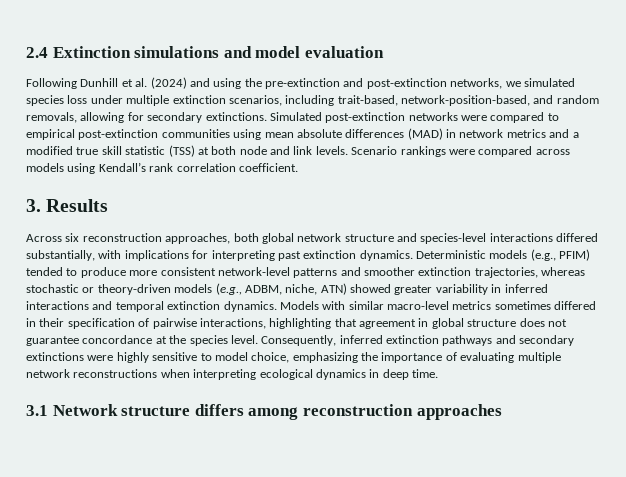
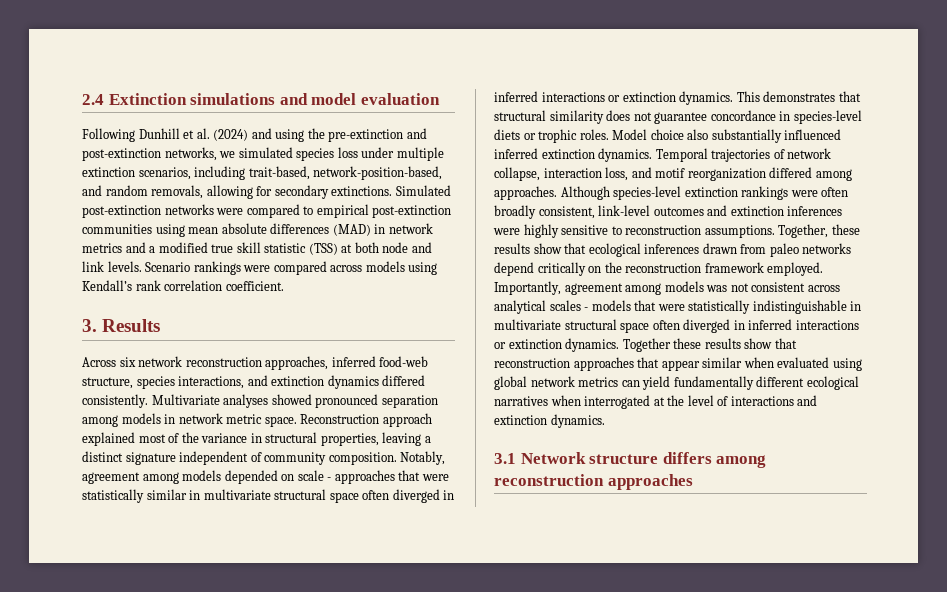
(80, 237) none -> [138,356,183,367] network
[233,233,599,244] [26,249,591,261] [26,267,586,278] [26,283,548,295] [26,301,597,312] [26,318,567,329] [26,335,575,346] [26,352,561,363] [26,369,438,380] both global network structure and species-level interactions differed substantially, with implications for interpreting past extinction dynamics. Deterministic models (e.g., PFIM) tended to produce more consistent network-level patterns and smoother extinction trajectories, whereas stochastic or theory-driven models (e.g., ADBM, niche, ATN) showed greater variability in inferred interactions and temporal extinction dynamics. Models with similar macro-level metrics sometimes differed in their specification of pairwise interactions, highlighting that agreement in global structure does not guarantee concordance at the species level. Consequently, inferred extinction pathways and secondary extinctions were highly sensitive to model choice, emphasizing the importance of evaluating multiple network reconstructions when interpreting ecological dynamics in deep time. -> [331,356,429,367] [82,375,426,389] [82,394,438,408] [82,413,432,427] [82,432,431,446] [82,451,446,465] [82,470,449,484] [82,489,455,503] [494,91,861,105] [494,110,862,124] [494,129,842,143] [494,148,832,162] [494,167,852,181] [494,186,849,200] [494,205,843,219] [493,224,860,238] [494,243,852,257] [494,262,824,276] [494,281,840,295] [494,300,862,314] [494,319,859,333] [494,338,797,352] [494,357,862,371] [494,376,859,390] [494,395,818,409] [494,414,605,428] inferred food-web structure, species interactions, and extinction dynamics differed consistently. Multivariate analyses showed pronounced separation among models in network metric space. Reconstruction approach explained most of the variance in structural properties, leaving a distinct signature independent of community composition. Notably, agreement among models depended on scale - approaches that were statistically similar in multivariate structural space often diverged in inferred interactions or extinction dynamics. This demonstrates that structural similarity does not guarantee concordance in species-level diets or trophic roles. Model choice also substantially influenced inferred extinction dynamics. Temporal trajectories of network collapse, interaction loss, and motif reorganization differed among approaches. Although species-level extinction rankings were often broadly consistent, link-level outcomes and extinction inferences were highly sensitive to reconstruction assumptions. Together, these results show that ecological inferences drawn from paleo networks depend critically on the reconstruction framework employed. Importantly, agreement among models was not consistent across analytical scales - models that were statistically indistinguishable in multivariate structural space often diverged in inferred interactions or extinction dynamics. Together these results show that reconstruction approaches that appear similar when evaluated using global network metrics can yield fundamentally different ecological narratives when interrogated at the level of interactions and extinction dynamics.

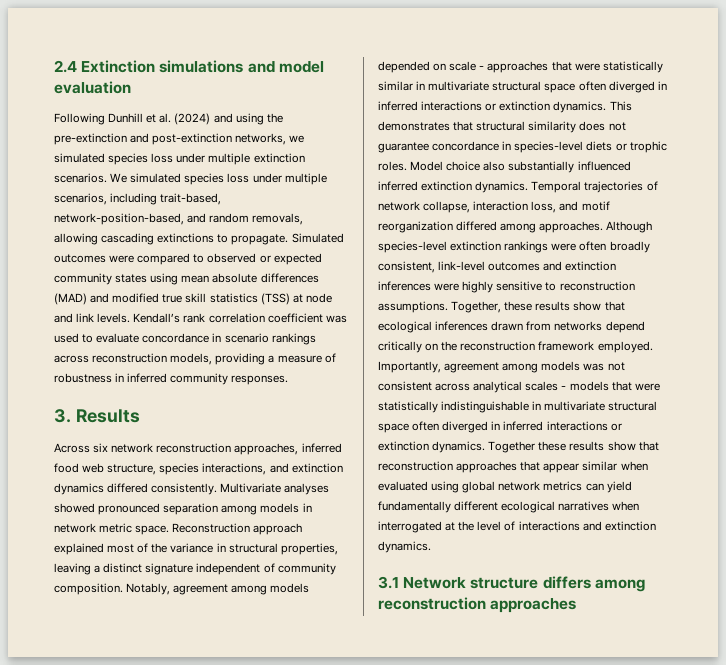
(135, 172) none -> [54,173,327,185] scenarios. We simulated species loss under multiple
[256,185,451,199] [82,204,452,218] [82,224,152,234] for secondary extinctions. Simulated post-extinction networks were compared to empirical post-extinction communities -> [101,233,344,245] [54,253,322,265] [54,273,148,285] cascading extinctions to propagate. Simulated outcomes were compared to observed or expected community states
[374,223,433,234] [82,242,156,253] in network metrics and a -> [90,293,110,303] and
[264,243,307,253] statistic -> [209,293,258,303] statistics
[354,242,379,253] both -> (303, 298) none
[145,261,438,275] [82,280,284,291] Scenario rankings were compared across models using Kendall’s rank correlation coefficient. -> [133,313,347,323] [54,333,316,345] [54,353,336,365] [54,373,289,385] Kendall’s rank correlation coefficient was used to evaluate concordance in scenario rankings across reconstruction models, providing a measure of robustness in inferred community responses.
[379,356,429,367] food-web -> [54,463,105,473] food web
[769,243,799,257] paleo -> (552, 326) none

